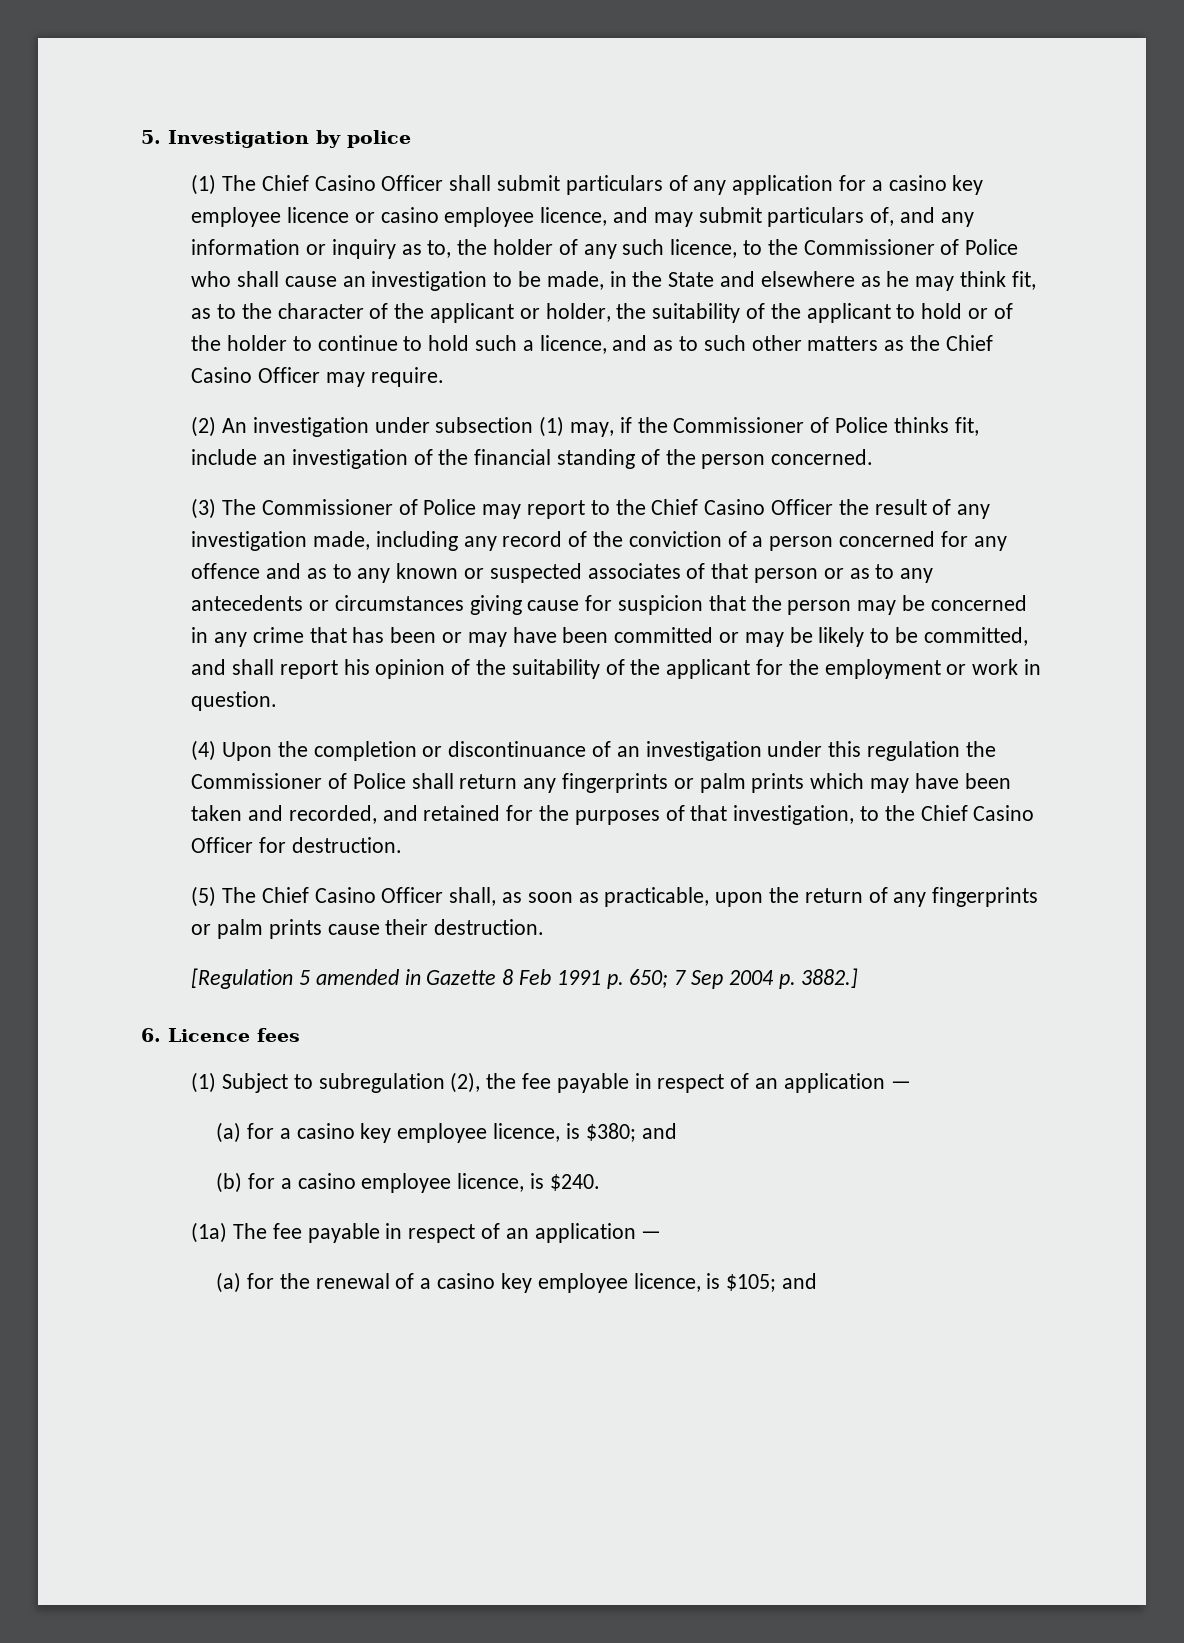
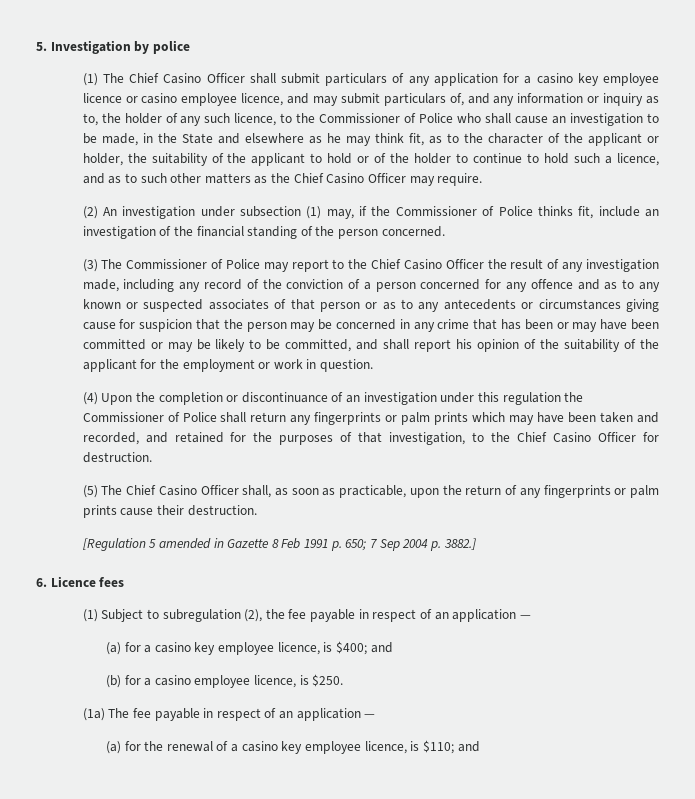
[585,1123,636,1142] $380; -> [336,641,368,655] $400;
[549,1174,600,1191] $240. -> [312,674,344,687] $250.
[726,1274,777,1292] $105; -> [423,740,455,754] $110;

